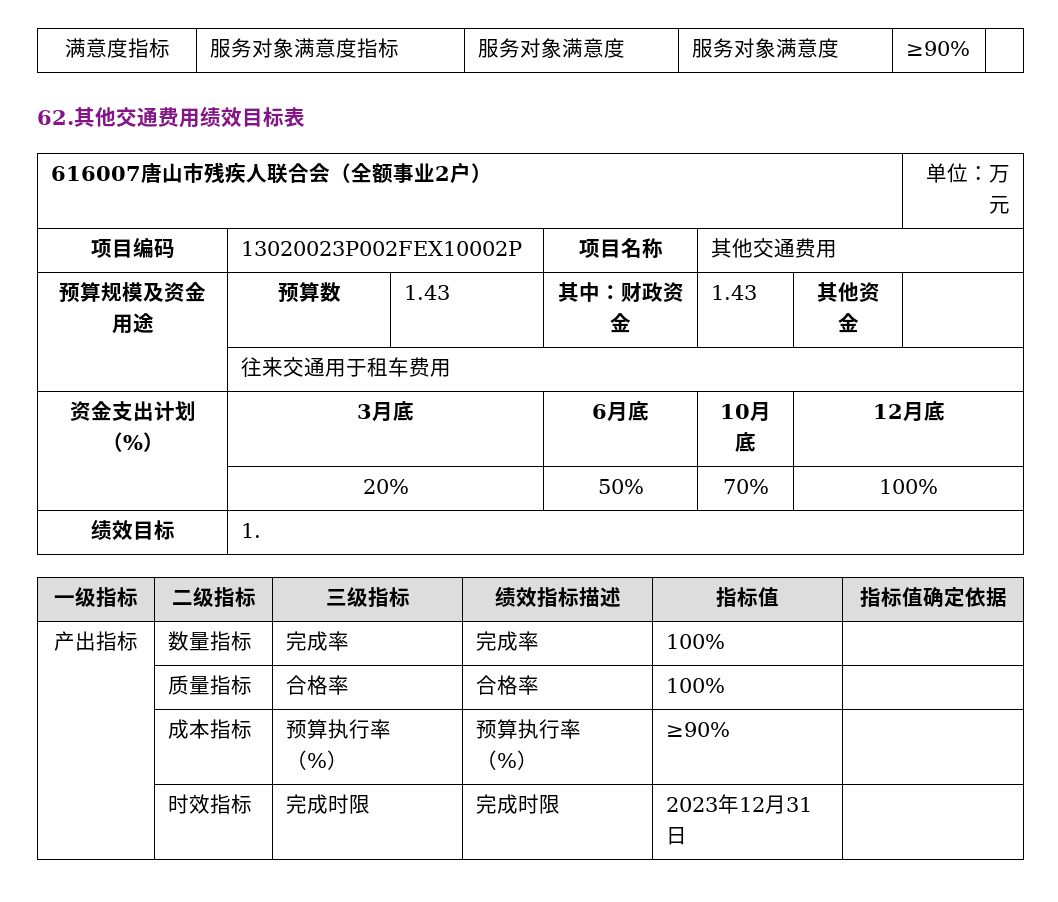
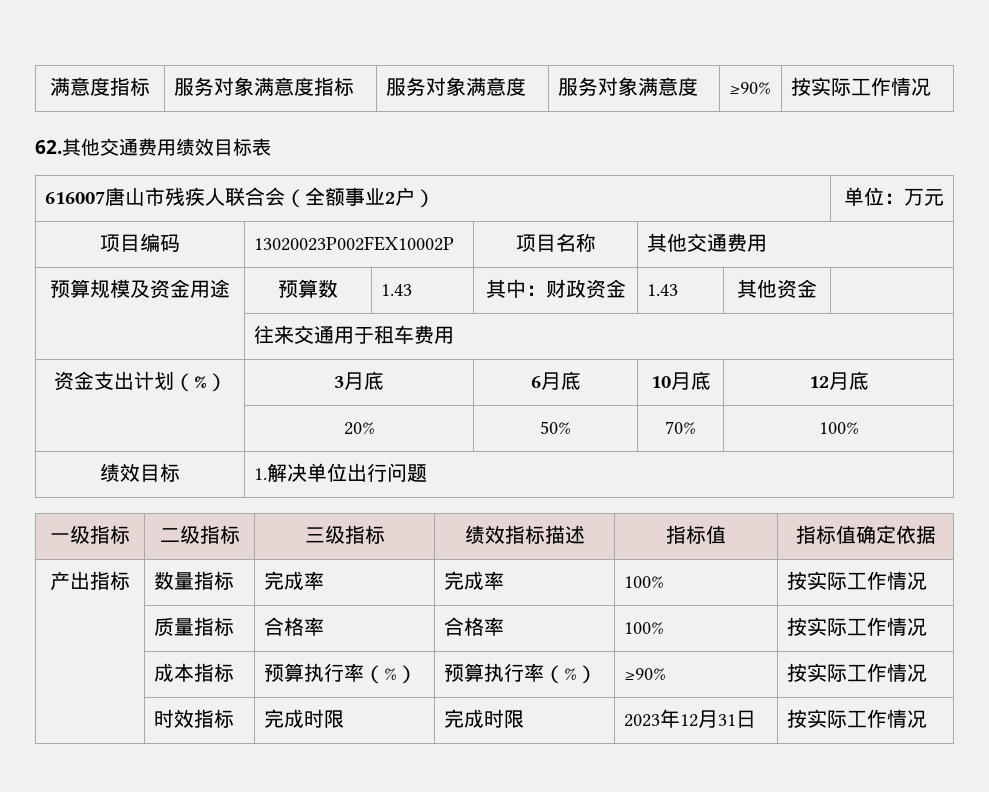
(970, 48) none -> [790,77,931,96] 按实际工作情况
(261, 530) none -> [266,463,427,482] 解决单位出行问题
(725, 641) none -> [786,571,927,590] 按实际工作情况
(725, 685) none -> [786,617,927,636] 按实际工作情况
(730, 729) none -> [786,663,927,682] 按实际工作情况
(687, 836) none -> [786,709,927,728] 按实际工作情况

